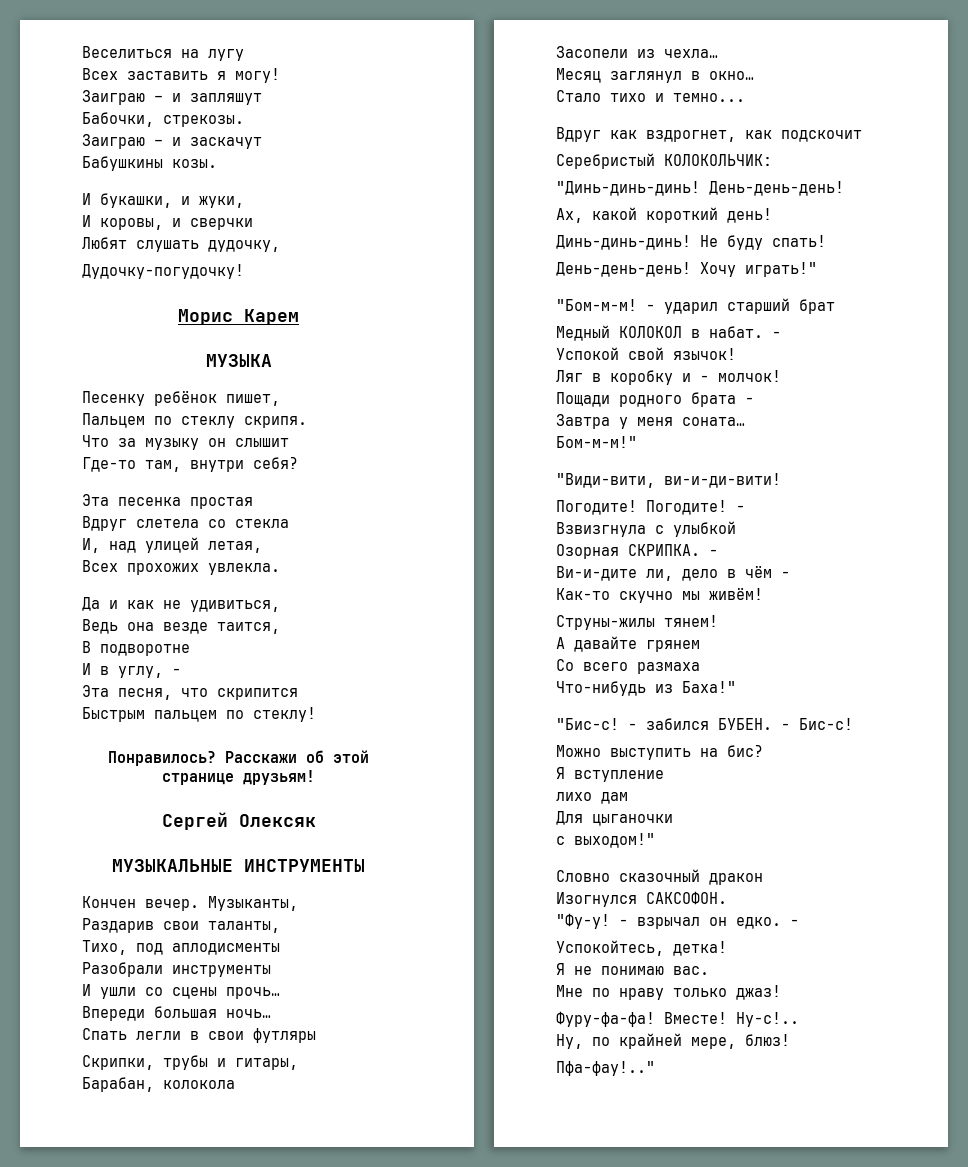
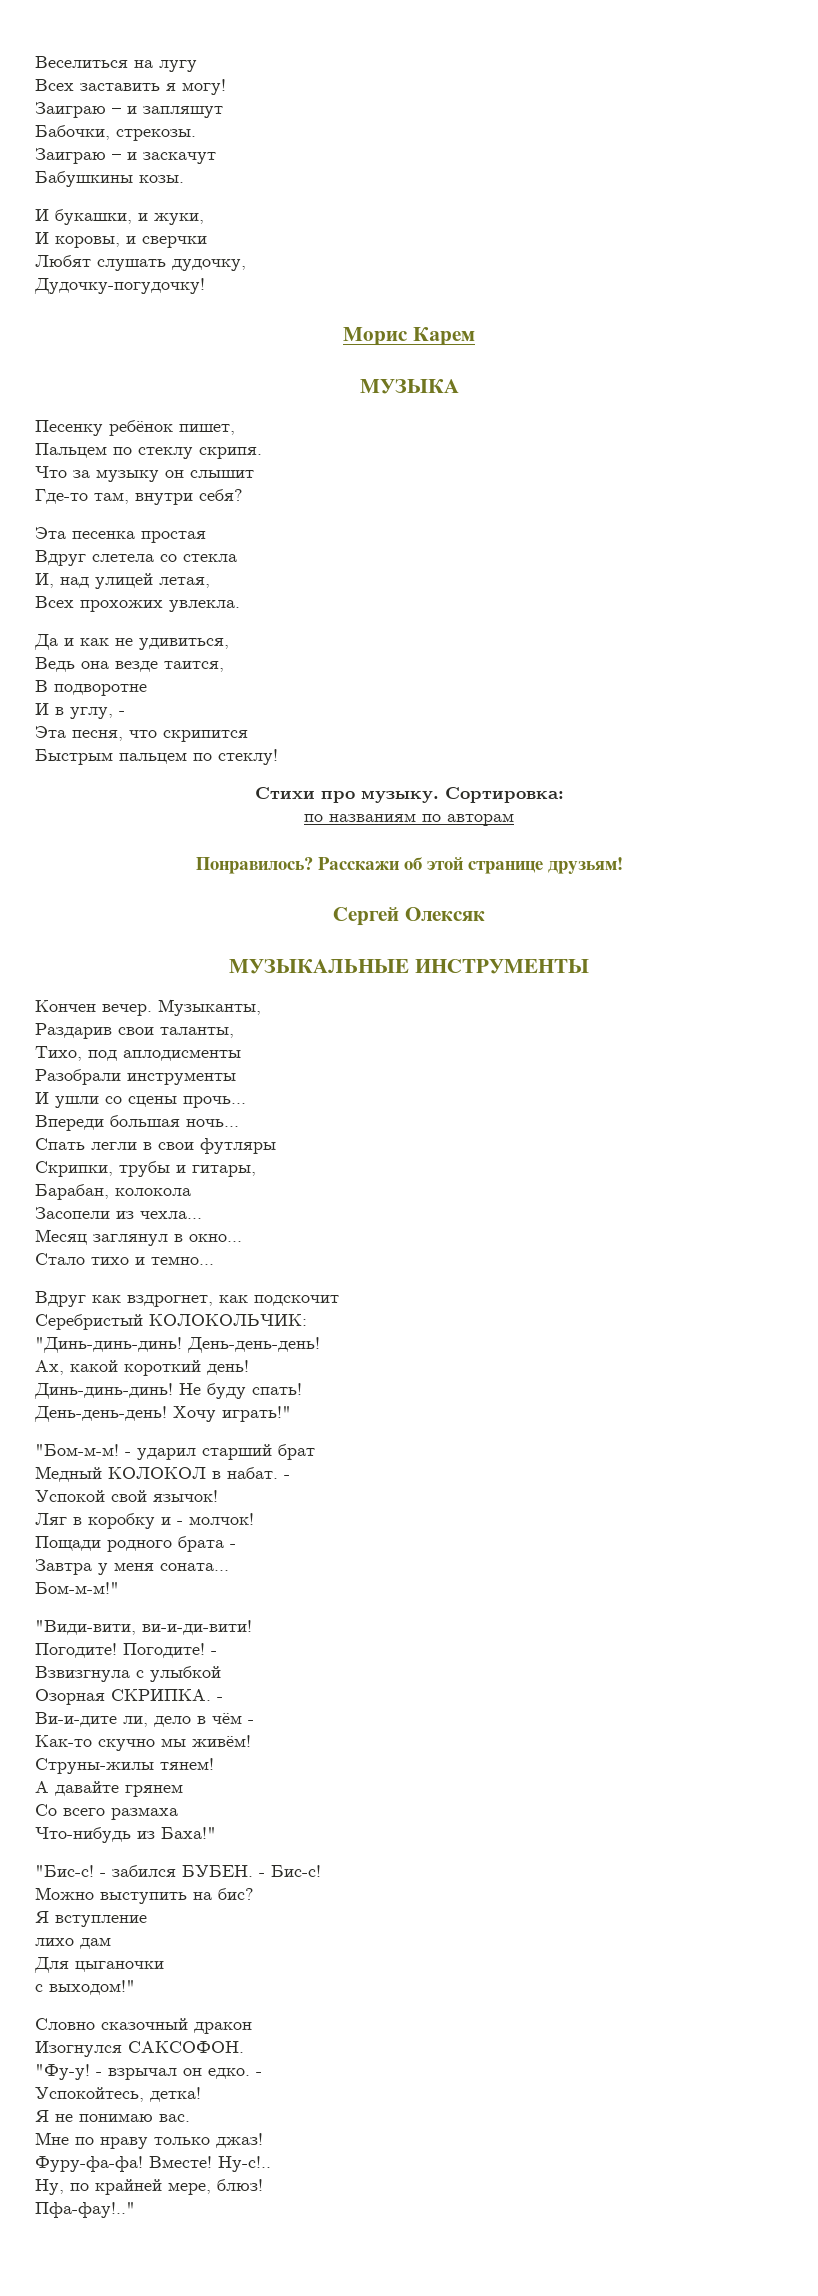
(316, 714) none -> [254,787,564,803] [304,813,514,826] // Стихи про музыку. Сортировка: // по названиям по авторам

